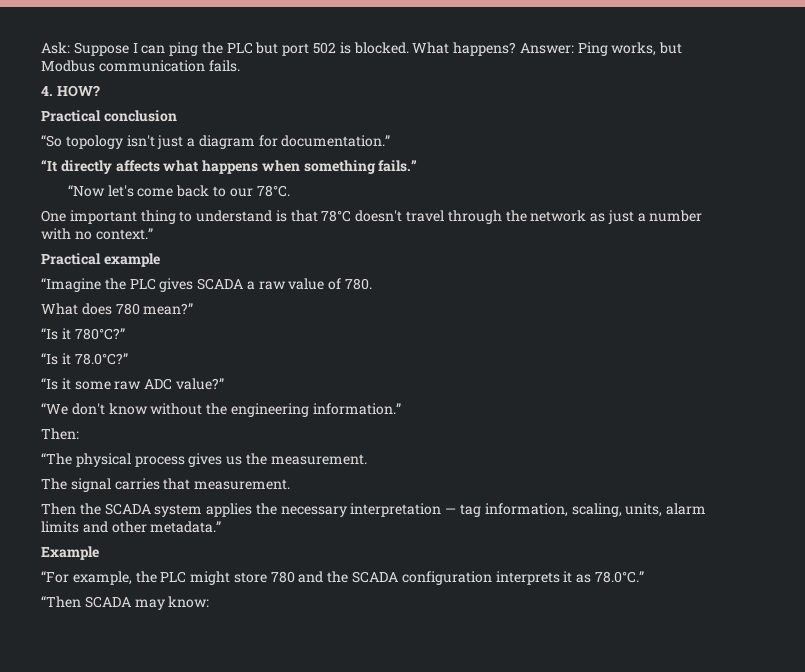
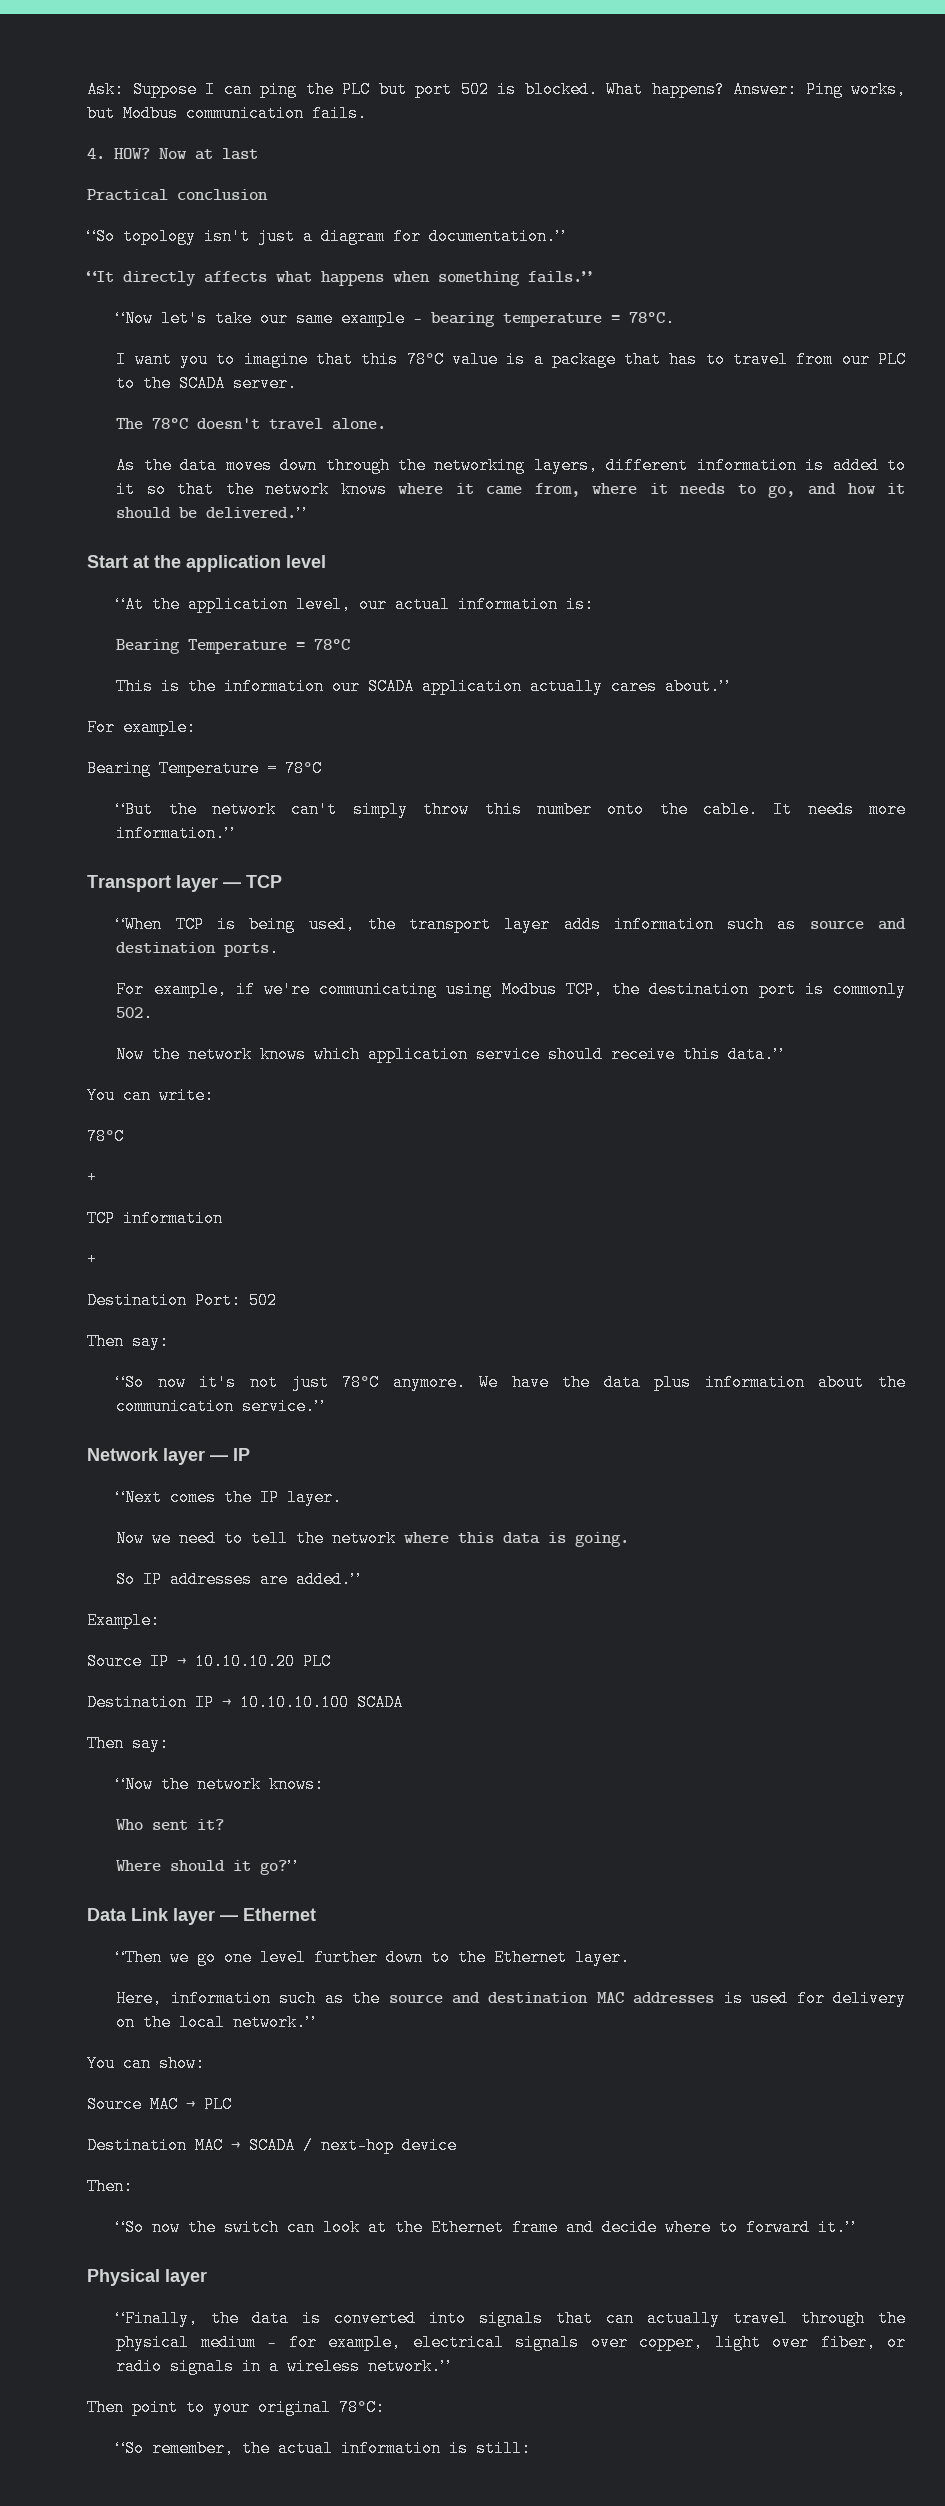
(100, 91) none -> [159,148,258,160] Now at last
[137,185,290,197] [41,210,703,224] [41,228,153,240] [41,253,160,267] [41,278,373,292] [41,303,194,315] [41,328,125,340] [41,353,128,365] [41,378,224,390] [41,403,401,417] [41,428,79,440] [41,453,367,467] [41,478,291,492] [41,503,707,517] [41,521,222,533] [41,546,99,560] [41,571,644,585] [41,596,210,610] come back to our 78°C. // One important thing to understand is that 78°C doesn't travel through the network as just a number with no context.” // Practical example // “Imagine the PLC gives SCADA a raw value of 780. // What does 780 mean?” // “Is it 780°C?” // “Is it 78.0°C?” // “Is it some raw ADC value?” // “We don't know without the engineering information.” // Then: // “The physical process gives us the measurement. // The signal carries that measurement. // Then the SCADA system applies the necessary interpretation — tag information, scaling, units, alarm limits and other metadata.” // Example // “For example, the PLC might store 780 and the SCADA configuration interprets it as 78.0°C.” // “Then SCADA may know: -> [215,310,676,327] [116,351,907,368] [116,375,298,392] [116,418,387,430] [116,457,907,474] [116,481,906,498] [116,507,306,518] [87,555,326,572] [116,596,595,613] [116,639,351,654] [116,678,729,695] [87,719,196,736] [87,760,322,777] [116,801,907,818] [116,825,234,842] [87,875,282,892] [116,916,906,933] [116,940,280,957] [116,981,906,998] [116,1005,154,1022] [116,1046,783,1063] [87,1087,214,1104] [87,1128,124,1145] [87,1169,97,1186] [87,1210,223,1227] [87,1251,97,1268] [87,1292,277,1309] [87,1333,169,1350] [116,1374,906,1391] [116,1398,324,1415] [87,1448,250,1465] [116,1489,343,1506] [116,1530,630,1547] [116,1571,360,1588] [87,1612,160,1629] [87,1653,331,1670] [87,1694,403,1711] [87,1735,169,1752] [116,1776,325,1793] [116,1819,225,1830] [116,1860,297,1875] [87,1908,316,1925] [116,1949,631,1966] [116,1990,907,2007] [116,2014,315,2031] [87,2055,205,2072] [87,2096,232,2113] [87,2137,457,2154] [87,2178,133,2195] [116,2219,855,2236] [87,2269,207,2286] [116,2310,906,2327] [116,2334,906,2351] [116,2358,450,2375] [87,2399,385,2416] [116,2440,532,2457] take our same example — bearing temperature = 78°C. // I want you to imagine that this 78°C value is a package that has to travel from our PLC to the SCADA server. // The 78°C doesn't travel alone. // As the data moves down through the networking layers, different information is added to it so that the network knows where it came from, where it needs to go, and how it should be delivered.” // Start at the application level // “At the application level, our actual information is: // Bearing Temperature = 78°C // This is the information our SCADA application actually cares about.” // For example: // Bearing Temperature = 78°C // “But the network can't simply throw this number onto the cable. It needs more information.” // Transport layer — TCP // “When TCP is being used, the transport layer adds information such as source and destination ports. // For example, if we're communicating using Modbus TCP, the destination port is commonly 502. // Now the network knows which application service should receive this data.” // You can write: // 78°C // + // TCP information // + // Destination Port: 502 // Then say: // “So now it's not just 78°C anymore. We have the data plus information about the communication service.” // Network layer — IP // “Next comes the IP layer. // Now we need to tell the network where this data is going. // So IP addresses are added.” // Example: // Source IP → 10.10.10.20 PLC // Destination IP → 10.10.10.100 SCADA // Then say: // “Now the network knows: // Who sent it? // Where should it go?” // Data Link layer — Ethernet // “Then we go one level further down to the Ethernet layer. // Here, information such as the source and destination MAC addresses is used for delivery on the local network.” // You can show: // Source MAC → PLC // Destination MAC → SCADA / next-hop device // Then: // “So now the switch can look at the Ethernet frame and decide where to forward it.” // Physical layer // “Finally, the data is converted into signals that can actually travel through the physical medium — for example, electrical signals over copper, light over fiber, or radio signals in a wireless network.” // Then point to your original 78°C: // “So remember, the actual information is still:

